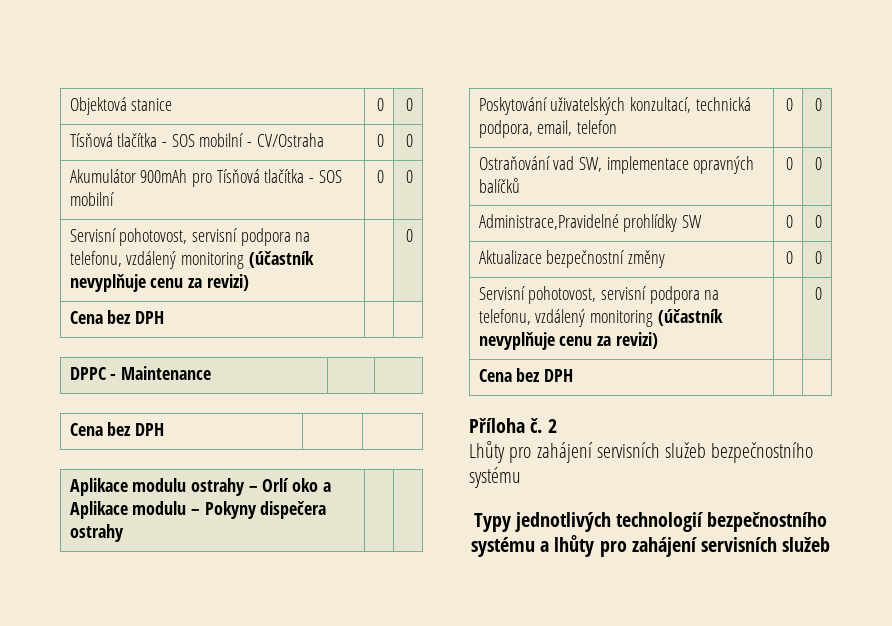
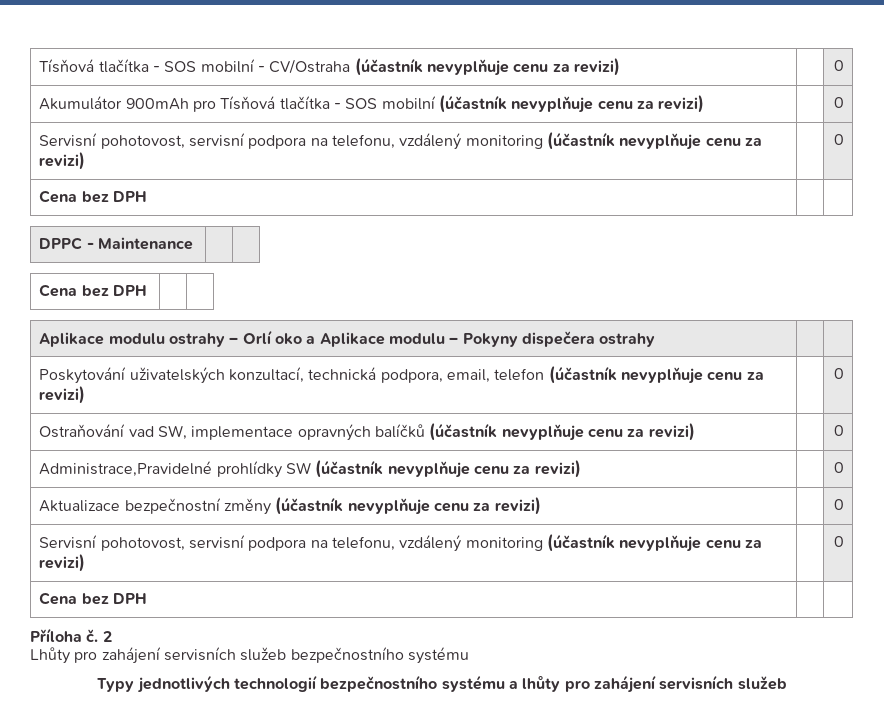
[69,97,173,115] [377,98,385,111] [406,98,414,111] Objektová stanice | 0 | 0 // -> (39, 66) none
[377,134,385,147] | 0 -> [354,58,620,76] (účastník nevyplňuje cenu za revizi) |
[377,170,385,183] | 0 -> [438,95,705,113] (účastník nevyplňuje cenu za revizi) |
[786,98,794,111] | 0 -> [548,366,764,384] [39,386,86,404] (účastník nevyplňuje cenu za revizi) |
[786,157,794,170] | 0 -> [429,423,695,441] (účastník nevyplňuje cenu za revizi) |
[786,215,794,228] | 0 -> [315,460,581,478] (účastník nevyplňuje cenu za revizi) |
[786,251,794,264] | 0 -> [275,497,541,515] (účastník nevyplňuje cenu za revizi) |

